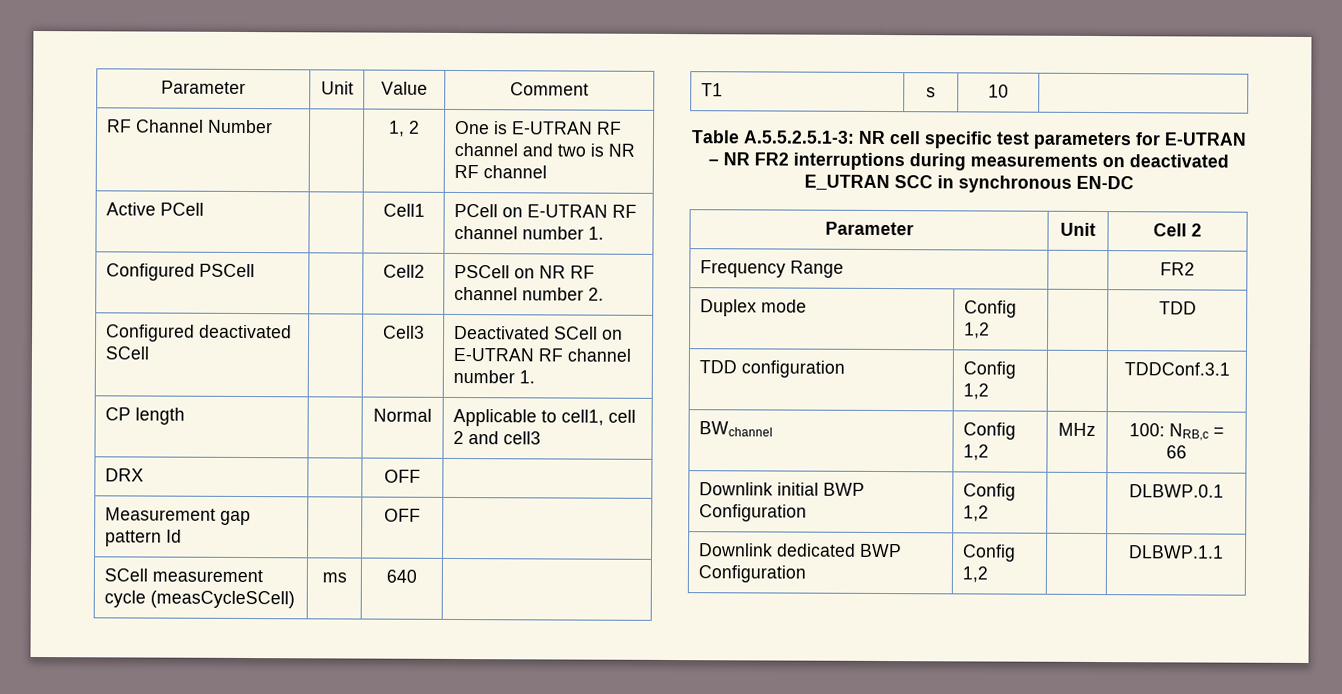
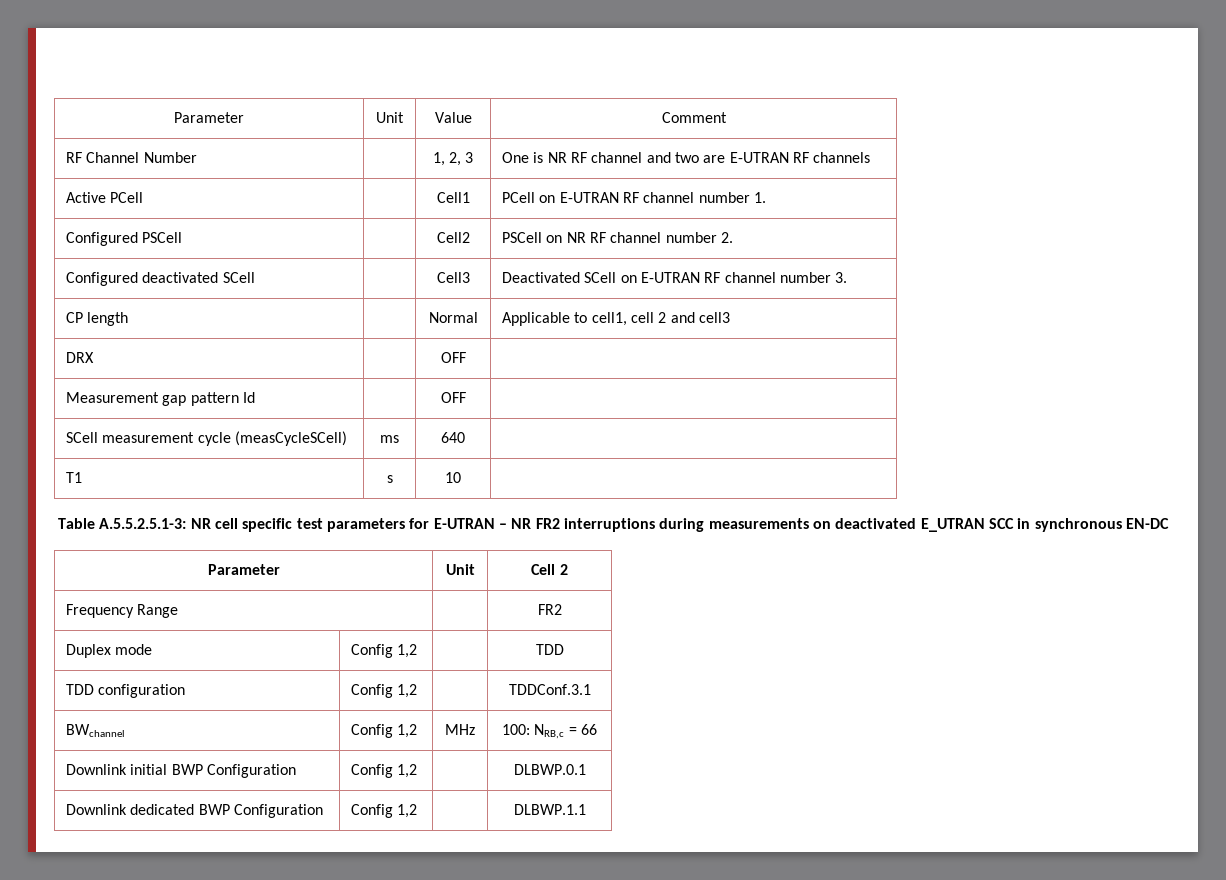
[409,120,420,134] 2 -> [449,152,474,166] 2, 3
[511,121,593,135] E-UTRAN -> [547,152,567,163] NR
[589,143,635,157] [453,164,547,179] is NR RF channel -> [703,152,871,163] are E-UTRAN RF channels
[518,370,535,384] 1. -> [835,272,848,283] 3.

